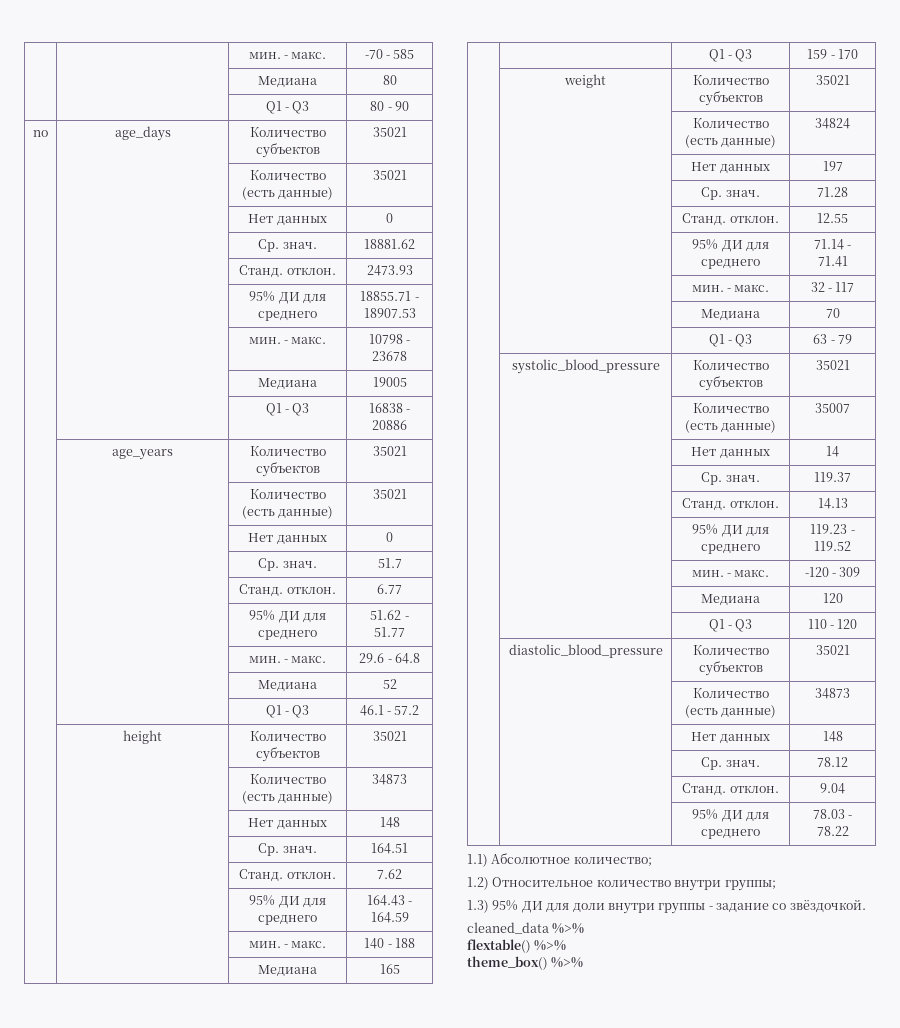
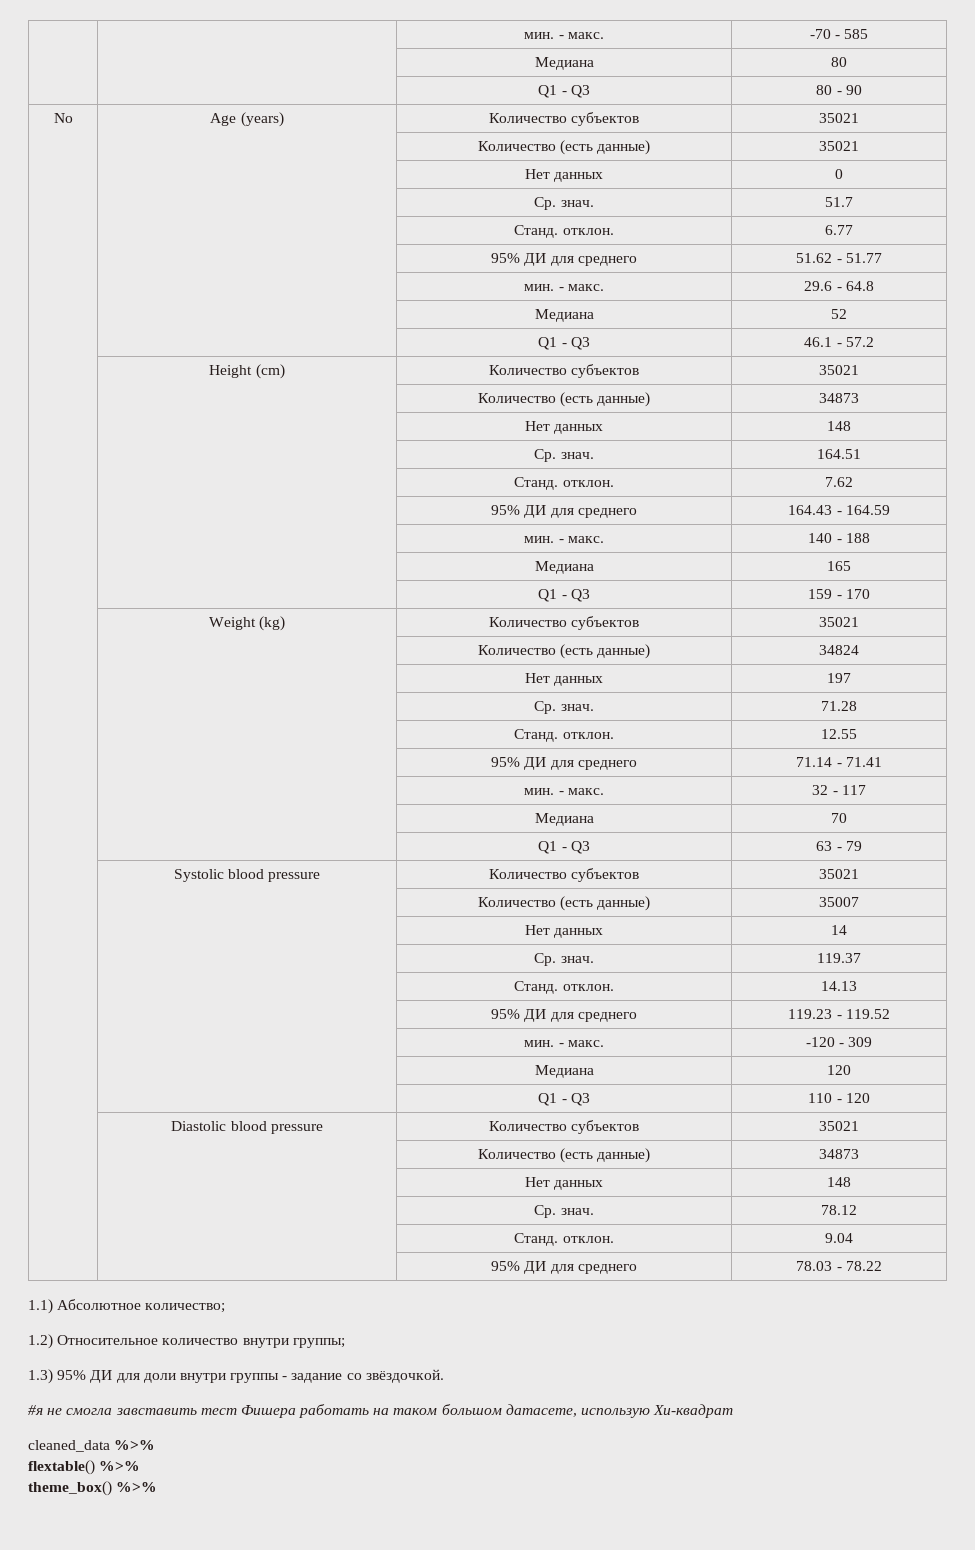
[33,130,48,137] [114,126,171,141] [249,127,326,137] [255,143,320,158] [372,127,407,137] [249,170,326,180] [241,187,334,200] [372,170,407,180] [248,214,327,226] [386,213,393,223] [258,239,317,252] [364,239,415,249] [239,265,336,278] [366,265,413,276] [249,291,326,304] [258,311,317,321] [360,291,419,301] [363,308,416,318] [248,336,327,344] [368,334,411,344] [372,351,407,361] [258,378,317,390] [372,377,407,387] [265,403,310,416] [368,403,411,413] [372,420,407,430] [112,449,173,460] no | age_days | Количество субъектов | 35021 // | | Количество (есть данные) | 35021 // | | Нет данных | 0 // | | Ср. знач. | 18881.62 // | | Станд. отклон. | 2473.93 // | | 95% ДИ для среднего | 18855.71 - 18907.53 // | | мин. - макс. | 10798 - 23678 // | | Медиана | 19005 // | | Q1 - Q3 | 16838 - 20886 // | age_years -> [53,113,73,123] [210,112,284,127] No | Age (years)
[123,730,162,744] height -> [209,364,285,379] Height (cm)
[564,74,606,88] weight -> [208,616,286,631] Weight (kg)
[511,359,660,374] systolic_blood_pressure -> [173,869,321,882] Systolic blood pressure
[508,644,663,658] diastolic_blood_pressure -> [171,1121,323,1134] Diastolic blood pressure
(866, 906) none -> [28,1404,734,1418] // #я не смогла завставить тест Фишера работать на таком большом датасете, использую Хи-квадрат

